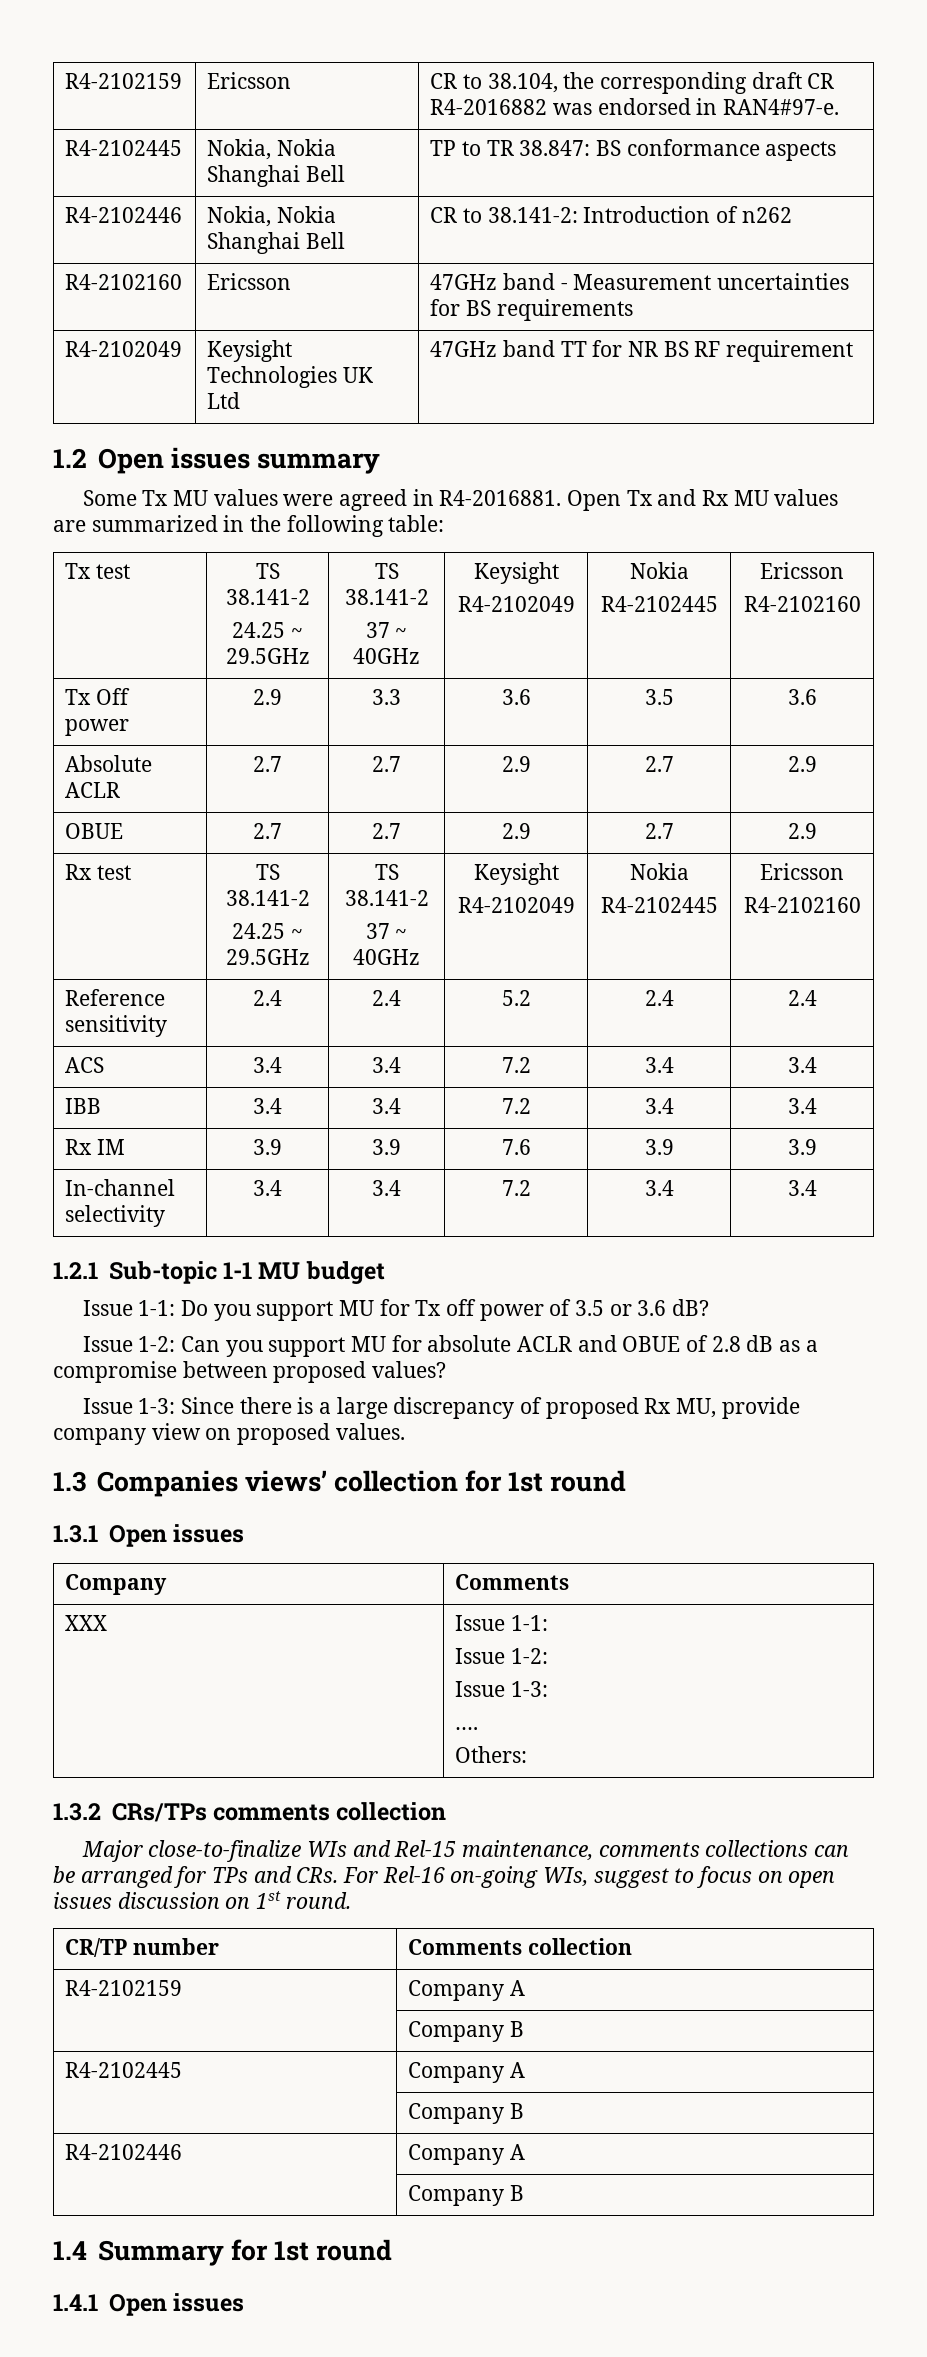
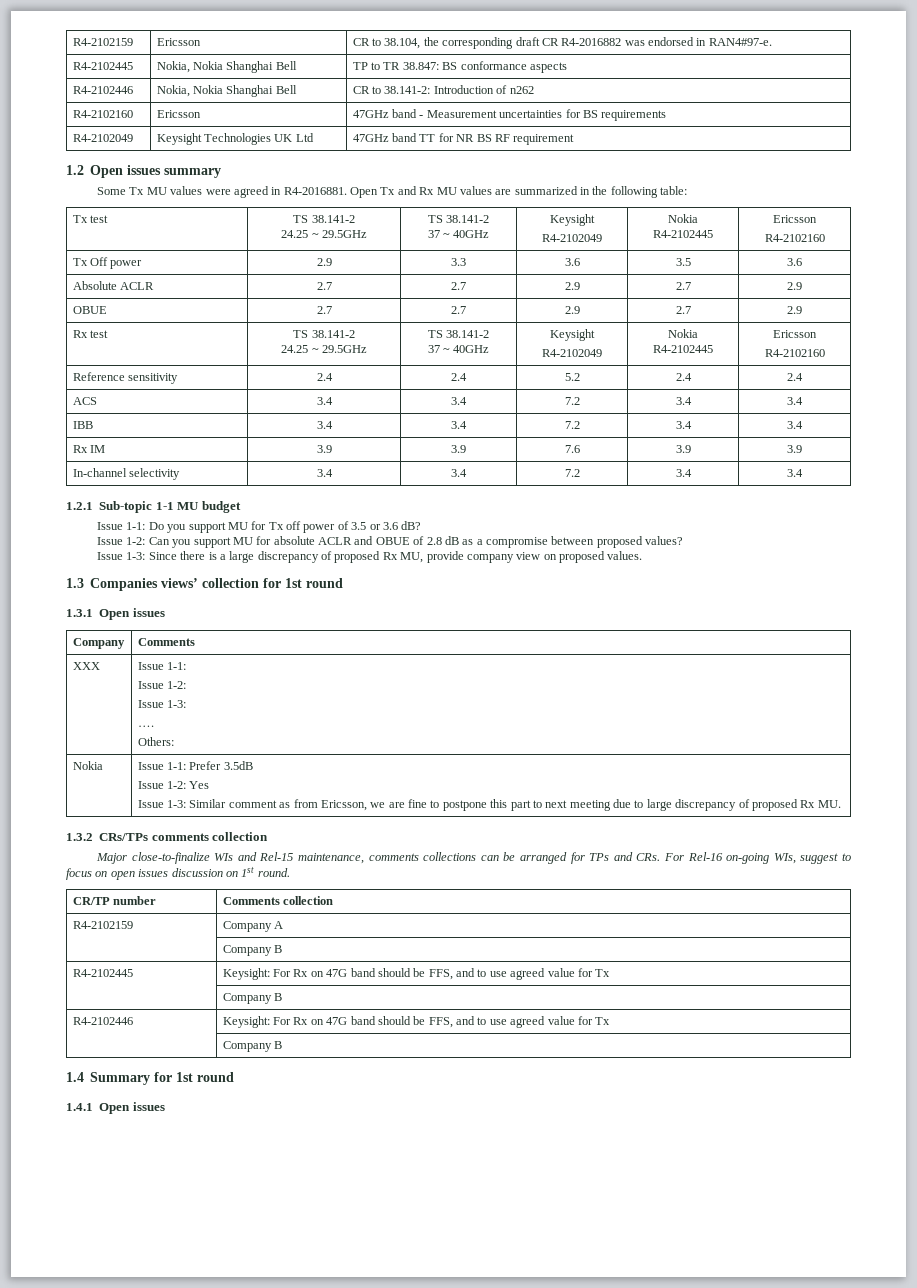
(528, 1754) none -> [72,761,103,770] [137,761,253,770] [137,781,210,789] [137,799,841,811] // Nokia | Issue 1-1: Prefer 3.5dB // Issue 1-2: Yes // Issue 1-3: Similar comment as from Ericsson, we are fine to postpone this part to next meeting due to large discrepancy of proposed Rx MU.
[408,2062,526,2083] [408,2103,525,2124] [65,2144,183,2160] [408,2144,526,2165] Company A // | Company B // R4-2102446 | Company A -> [222,968,611,980] [222,993,283,1004] [72,1017,133,1025] [222,1016,611,1028] Keysight: For Rx on 47G band should be FFS, and to use agreed value for Tx // | Company B // R4-2102446 | Keysight: For Rx on 47G band should be FFS, and to use agreed value for Tx

